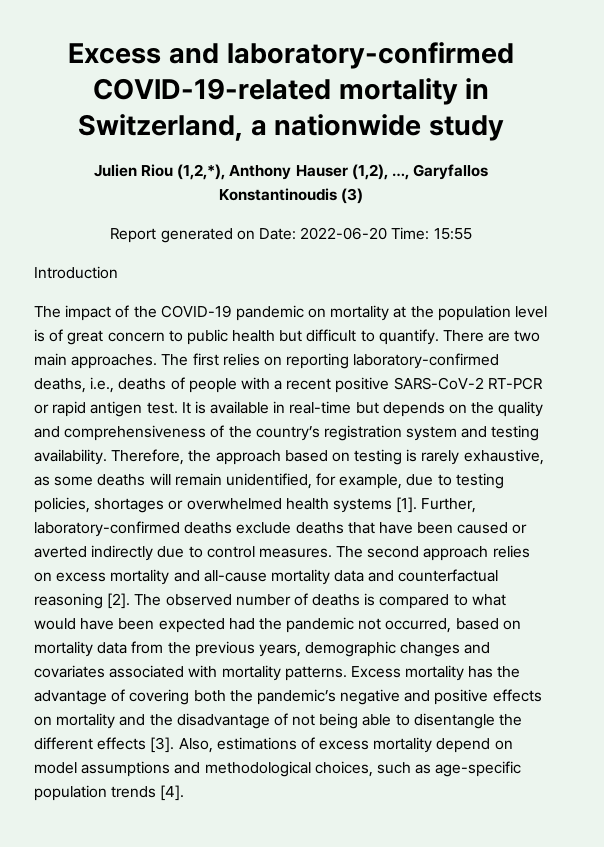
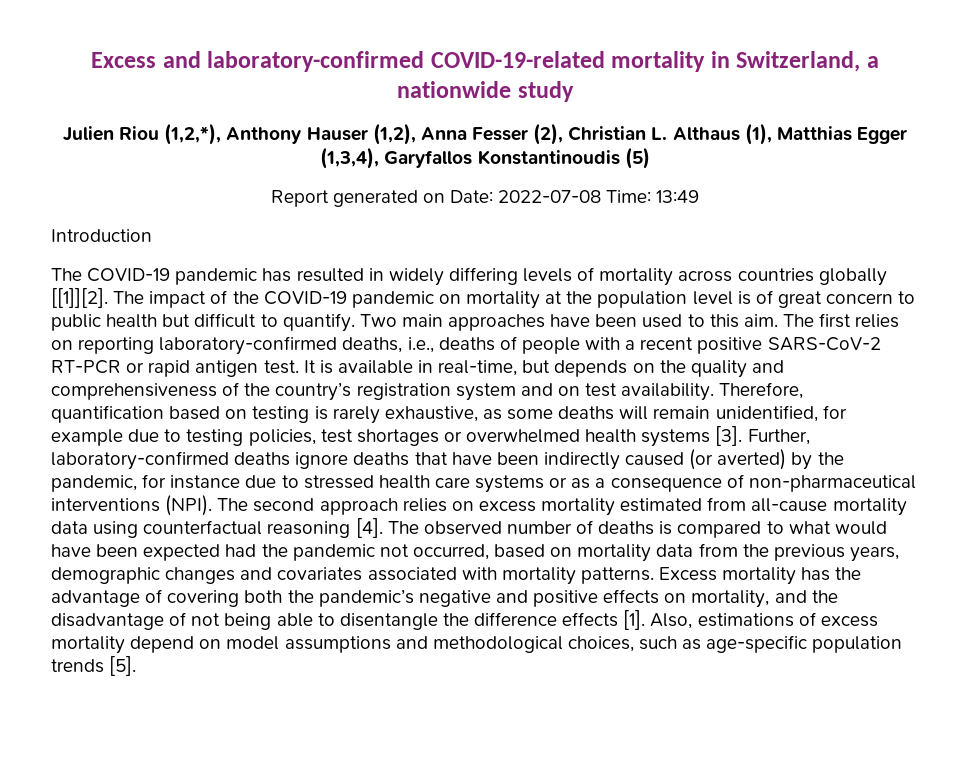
[391,173,409,180] …, -> [420,123,907,145] [320,147,380,169] Anna Fesser (2), Christian L. Althaus (1), Matthias Egger (1,3,4),
[341,188,364,204] (3) -> [624,147,650,169] (5)
[300,227,472,240] 2022-06-20 Time: 15:55 -> [498,190,700,203] 2022-07-08 Time: 13:49
(61, 312) none -> [87,267,887,286] [51,288,145,308] COVID-19 pandemic has resulted in widely differing levels of mortality across countries globally [[1]][2]. The
[443,330,541,342] [34,353,158,369] There are two main approaches. -> [359,314,778,331] Two main approaches have been used to this aim.
[289,401,352,414] real-time -> [438,360,518,376] real-time,
[491,425,540,441] [34,449,281,465] testing availability. Therefore, the approach -> [557,382,804,401] [51,405,164,423] on test availability. Therefore, quantification
[339,474,403,489] example, -> [51,429,123,446] example
(90, 505) none -> [320,429,353,443] test
[396,497,418,513] [1]. -> [715,426,743,446] [3].
[236,522,292,534] exclude -> [295,452,349,469] ignore
[457,522,528,534] [34,545,332,561] caused or averted indirectly due to control measures. -> [543,449,844,470] [51,474,916,493] [51,495,213,516] indirectly caused (or averted) by the pandemic, for instance due to stressed health care systems or as a consequence of non-pharmaceutical interventions (NPI).
[173,570,200,582] and -> [620,497,747,512] estimated from
[368,570,395,582] and -> [93,521,139,538] using
[107,593,131,609] [2]. -> [355,518,383,538] [4].
[56,713,116,729] mortality -> [691,590,770,608] mortality,
[34,737,175,753] different effects [3]. -> [474,610,646,630] difference effects [1].
[160,785,185,801] [4]. -> [109,656,137,676] [5].

